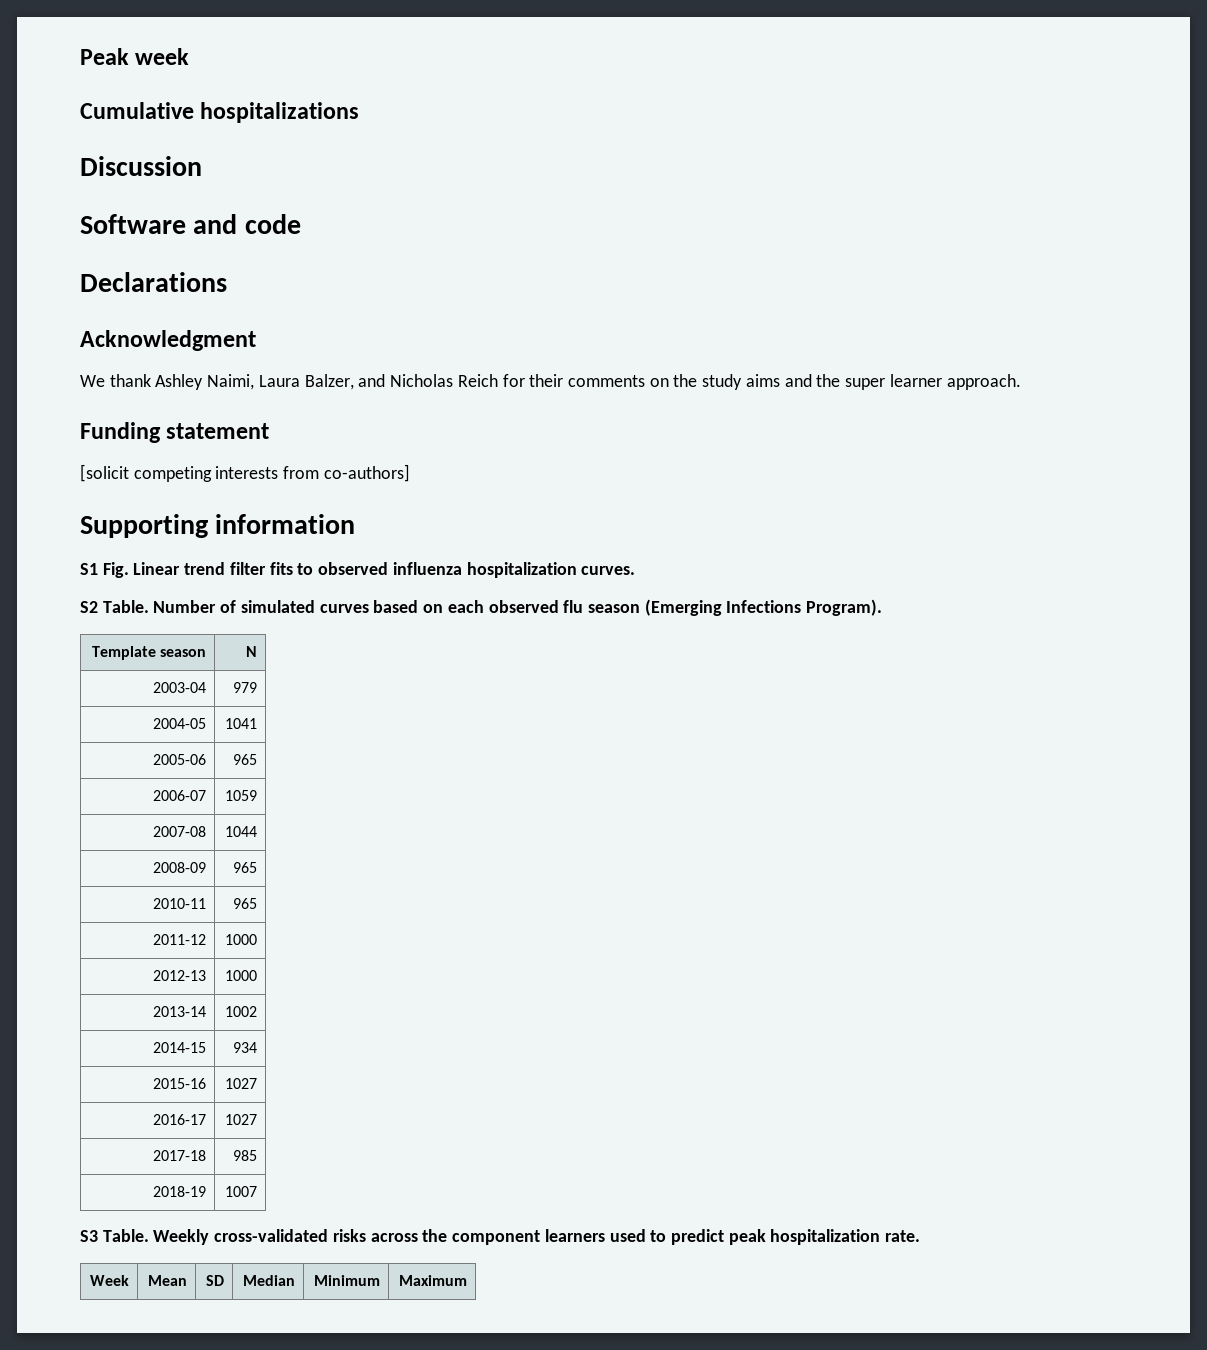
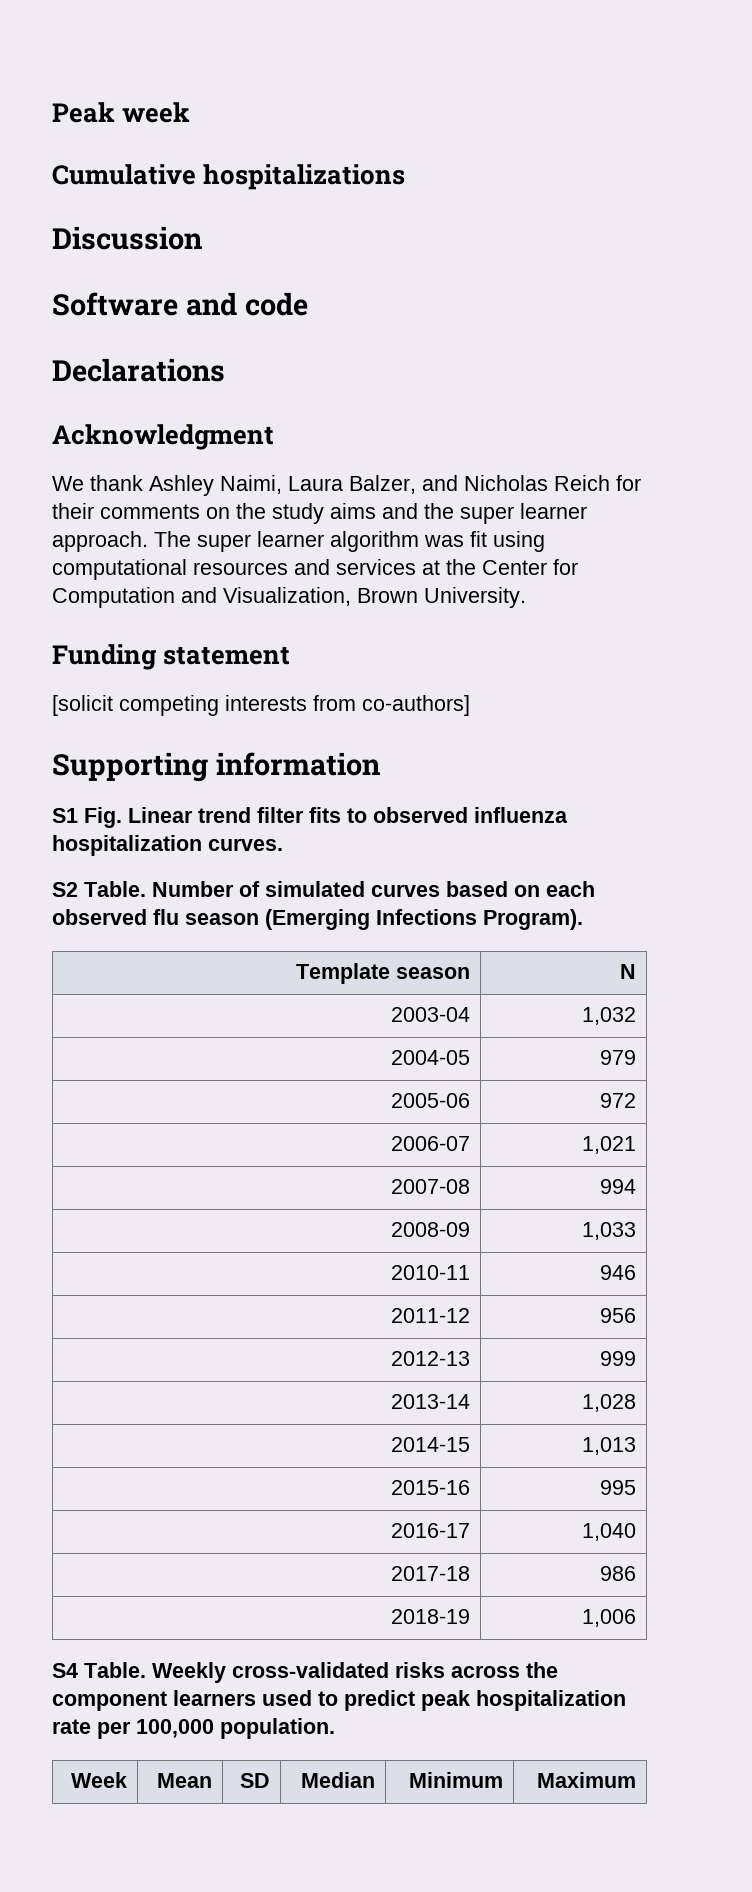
(1021, 382) none -> [154,531,545,552] [52,559,578,580] [52,587,526,608] The super learner algorithm was fit using computational resources and services at the Center for Computation and Visualization, Brown University.
[233,682,258,693] 979 -> [582,1007,637,1025] 1,032
[225,718,258,729] 1041 -> [600,1050,637,1065] 979
[233,754,258,765] 965 -> [600,1093,637,1108] 972
[225,790,258,801] 1059 -> [582,1136,637,1154] 1,021
[225,826,258,837] 1044 -> [600,1179,637,1194] 994
[233,862,258,873] 965 -> [582,1222,637,1240] 1,033
[233,898,258,909] 965 -> [600,1265,637,1280] 946
[225,934,258,945] 1000 -> [600,1308,637,1323] 956
[225,970,258,981] 1000 -> [600,1351,637,1366] 999
[225,1006,258,1017] 1002 -> [582,1394,637,1412] 1,028
[233,1042,258,1053] 934 -> [582,1437,637,1455] 1,013
[225,1078,258,1089] 1027 -> [600,1480,637,1495] 995
[225,1114,258,1125] 1027 -> [582,1523,637,1541] 1,040
[233,1150,258,1161] 985 -> [600,1566,637,1581] 986
[225,1186,258,1197] [80,1230,98,1242] 1007 // S3 -> [582,1609,637,1627] [52,1663,78,1678] 1,006 // S4
[885,1230,921,1242] rate. -> [52,1718,335,1739] rate per 100,000 population.

